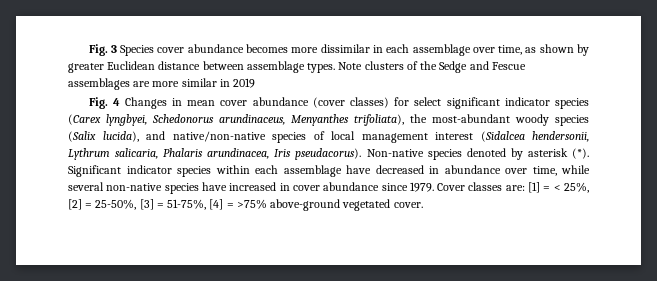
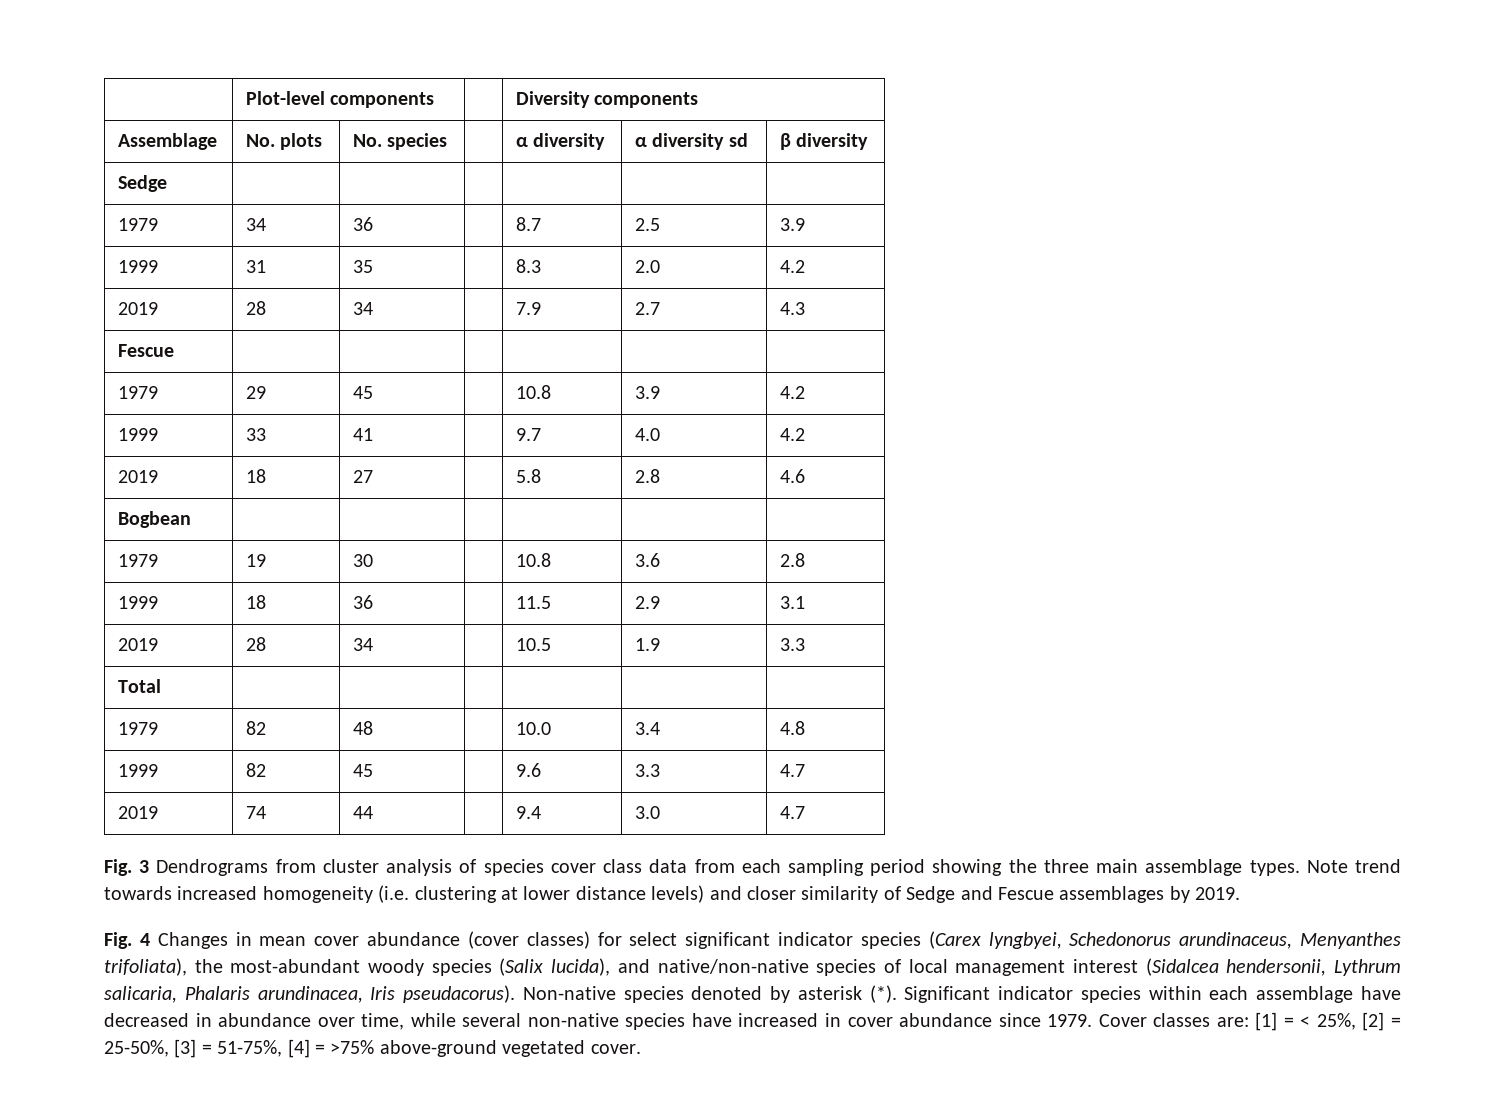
[88,44,589,56] [68,61,526,73] [68,78,256,90] Fig. 3 Species cover abundance becomes more dissimilar in each assemblage over time, as shown by greater Euclidean distance between assemblage types. Note clusters of the Sedge and Fescue assemblages are more similar in 2019 -> [246,91,435,108] [516,91,699,108] [118,133,218,150] [246,133,323,150] [353,133,448,150] [516,133,606,150] [635,133,748,150] [780,133,869,150] [118,175,168,192] [118,218,159,231] [246,218,267,231] [353,217,374,231] [516,217,542,231] [635,218,661,231] [780,218,806,231] [118,260,159,273] [246,260,267,273] [353,260,374,273] [516,259,542,273] [635,260,661,273] [780,260,806,273] [118,302,159,315] [246,301,267,315] [353,302,374,315] [516,302,542,315] [635,302,661,315] [780,302,806,315] [118,344,175,357] [118,386,159,399] [246,386,267,399] [353,386,374,399] [516,385,552,399] [635,386,661,399] [780,386,806,399] [118,428,159,441] [246,428,267,441] [353,428,374,441] [516,428,542,441] [635,428,661,441] [780,428,806,441] [118,470,159,483] [246,469,267,483] [353,470,374,483] [516,469,542,483] [635,469,661,483] [780,469,806,483] [118,511,192,528] [118,554,159,567] [246,554,267,567] [353,554,374,567] [516,553,552,567] [635,553,661,567] [780,553,806,567] [118,596,159,609] [246,595,267,609] [353,595,374,609] [516,596,552,609] [635,596,661,609] [780,596,806,609] [118,638,159,651] [246,637,267,651] [353,638,374,651] [516,638,552,651] [635,638,661,651] [780,638,806,651] [118,679,162,693] [118,722,159,735] [246,721,267,735] [353,721,374,735] [516,722,552,735] [635,722,661,735] [780,721,806,735] [118,764,159,777] [246,763,267,777] [353,764,374,777] [516,763,542,777] [635,764,661,777] [780,764,806,777] [118,806,159,819] [246,806,267,819] [353,806,374,819] [516,806,542,819] [635,806,661,819] [780,806,806,819] [104,859,1402,876] [104,885,1241,903] | Plot-level components | | Diversity components // Assemblage | No. plots | No. species | | α diversity | α diversity sd | β diversity // Sedge | | | | | | // 1979 | 34 | 36 | | 8.7 | 2.5 | 3.9 // 1999 | 31 | 35 | | 8.3 | 2.0 | 4.2 // 2019 | 28 | 34 | | 7.9 | 2.7 | 4.3 // Fescue | | | | | | // 1979 | 29 | 45 | | 10.8 | 3.9 | 4.2 // 1999 | 33 | 41 | | 9.7 | 4.0 | 4.2 // 2019 | 18 | 27 | | 5.8 | 2.8 | 4.6 // Bogbean | | | | | | // 1979 | 19 | 30 | | 10.8 | 3.6 | 2.8 // 1999 | 18 | 36 | | 11.5 | 2.9 | 3.1 // 2019 | 28 | 34 | | 10.5 | 1.9 | 3.3 // Total | | | | | | // 1979 | 82 | 48 | | 10.0 | 3.4 | 4.8 // 1999 | 82 | 45 | | 9.6 | 3.3 | 4.7 // 2019 | 74 | 44 | | 9.4 | 3.0 | 4.7 // Fig. 3 Dendrograms from cluster analysis of species cover class data from each sampling period showing the three main assemblage types. Note trend towards increased homogeneity (i.e. clustering at lower distance levels) and closer similarity of Sedge and Fescue assemblages by 2019.

